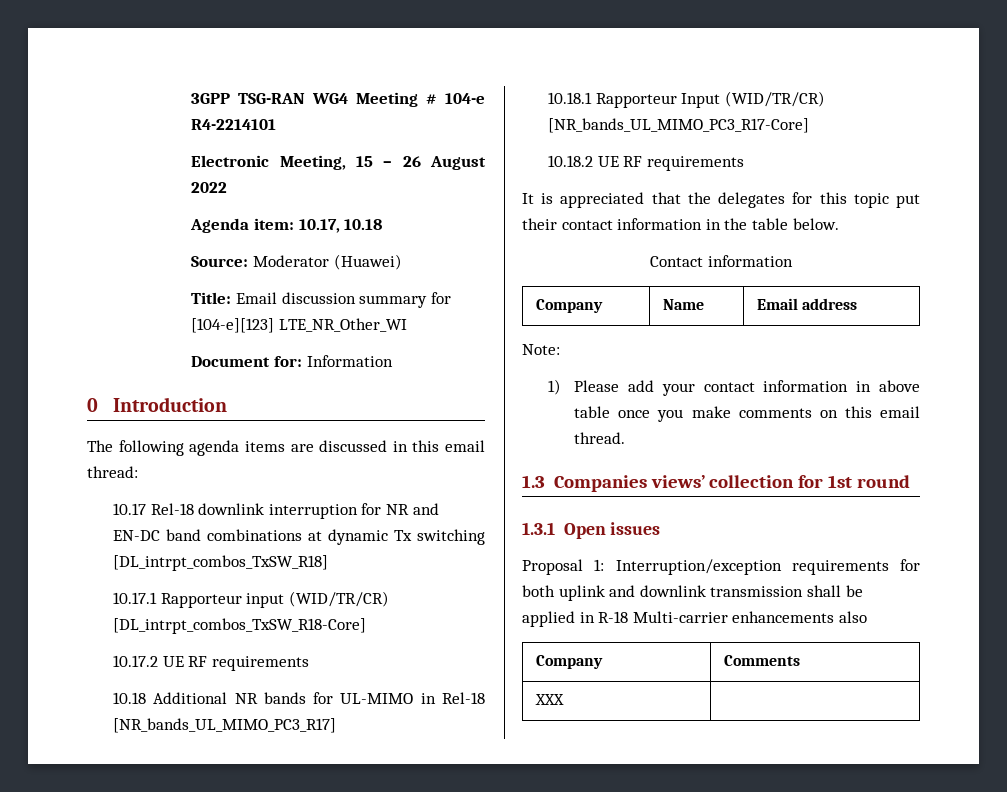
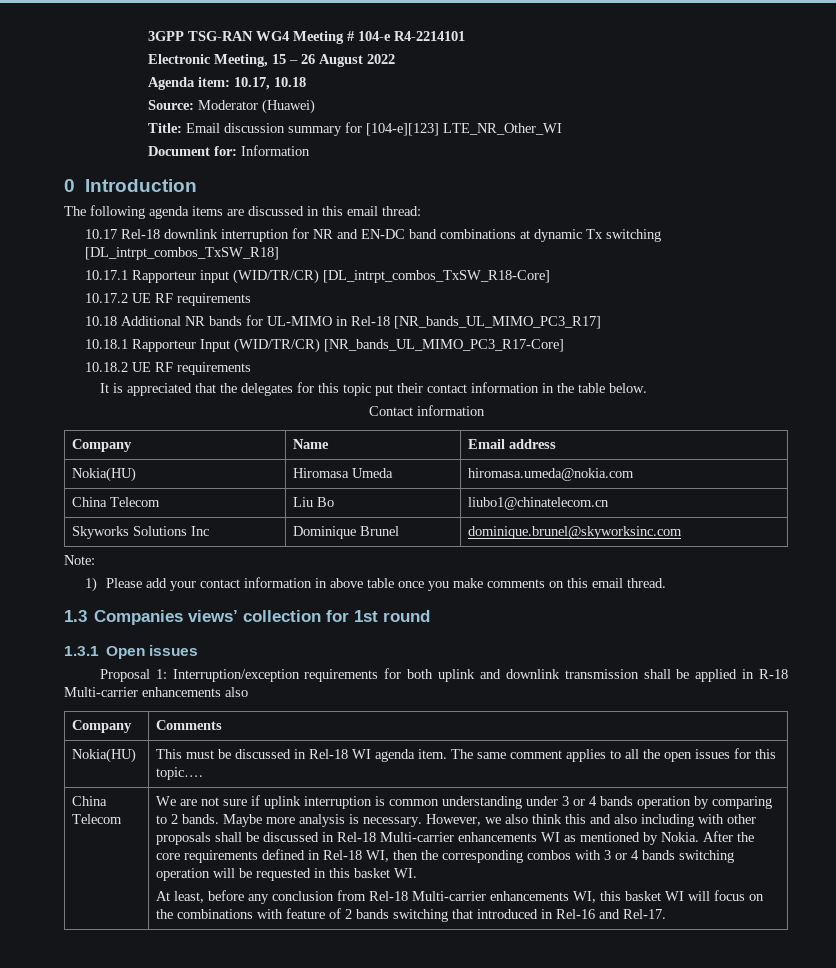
(857, 304) none -> [71,467,136,482] [292,468,393,478] [467,468,634,481] [71,497,160,507] [292,497,334,507] [467,497,609,510] [71,526,209,539] [292,526,399,539] [467,526,682,539] // Nokia(HU) | Hiromasa Umeda | hiromasa.umeda@nokia.com // China Telecom | Liu Bo | liubo1@chinatelecom.cn // Skyworks Solutions Inc | Dominique Brunel | dominique.brunel@skyworksinc.com
[534,694,564,705] XXX | -> [71,748,136,763] [155,748,776,762] [155,767,203,780] [71,796,107,806] [71,814,122,824] [155,795,772,809] [155,814,756,827] [155,831,754,845] [155,849,734,863] [155,868,417,881] [155,890,764,904] [155,908,666,922] Nokia(HU) | This must be discussed in Rel-18 WI agenda item. The same comment applies to all the open issues for this topic…. // China Telecom | We are not sure if uplink interruption is common understanding under 3 or 4 bands operation by comparing to 2 bands. Maybe more analysis is necessary. However, we also think this and also including with other proposals shall be discussed in Rel-18 Multi-carrier enhancements WI as mentioned by Nokia. After the core requirements defined in Rel-18 WI, then the corresponding combos with 3 or 4 bands switching operation will be requested in this basket WI. // At least, before any conclusion from Rel-18 Multi-carrier enhancements WI, this basket WI will focus on the combinations with feature of 2 bands switching that introduced in Rel-16 and Rel-17.

